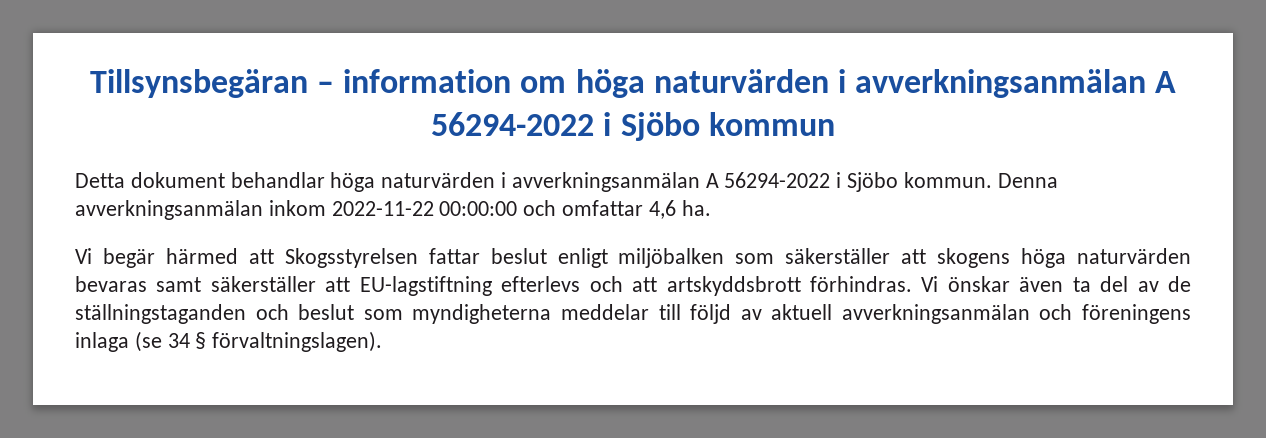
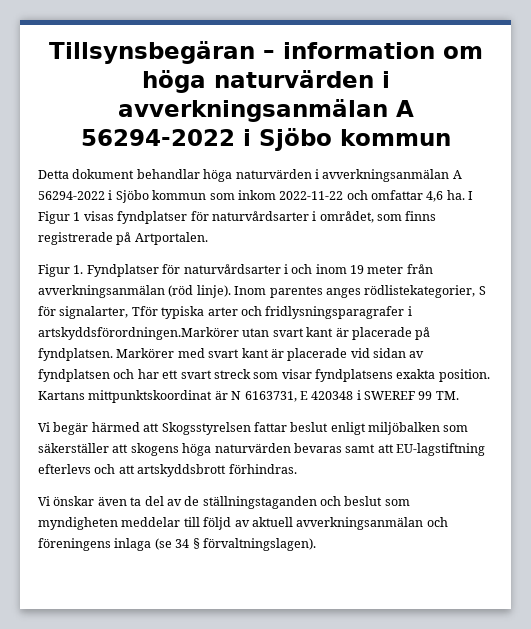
[903,172,1058,188] [75,200,263,220] kommun. Denna avverkningsanmälan -> [152,190,235,200] kommun som
[439,201,518,216] 00:00:00 -> (344, 195) none
(711, 208) none -> [468,191,474,200] [38,211,437,224] [38,232,208,245] [38,264,433,277] [38,285,486,298] [38,306,412,319] [38,327,431,340] [38,348,425,361] [38,369,490,382] [38,390,459,403] I Figur 1 visas fyndplatser för naturvårdsarter i området, som finns registrerade på Artportalen. // Figur 1. Fyndplatser för naturvårdsarter i och inom 19 meter från avverkningsanmälan (röd linje). Inom parentes anges rödlistekategorier, S för signalarter, Tför typiska arter och fridlysningsparagrafer i artskyddsförordningen.Markörer utan svart kant är placerade på fyndplatsen. Markörer med svart kant är placerade vid sidan av fyndplatsen och har ett svart streck som visar fyndplatsens exakta position. Kartans mittpunktskoordinat är N 6163731, E 420348 i SWEREF 99 TM.
[210,276,316,292] säkerställer -> (376, 448) none
(912, 284) none -> (297, 469) //
[412,304,552,324] myndigheterna -> [38,517,118,530] myndigheten

